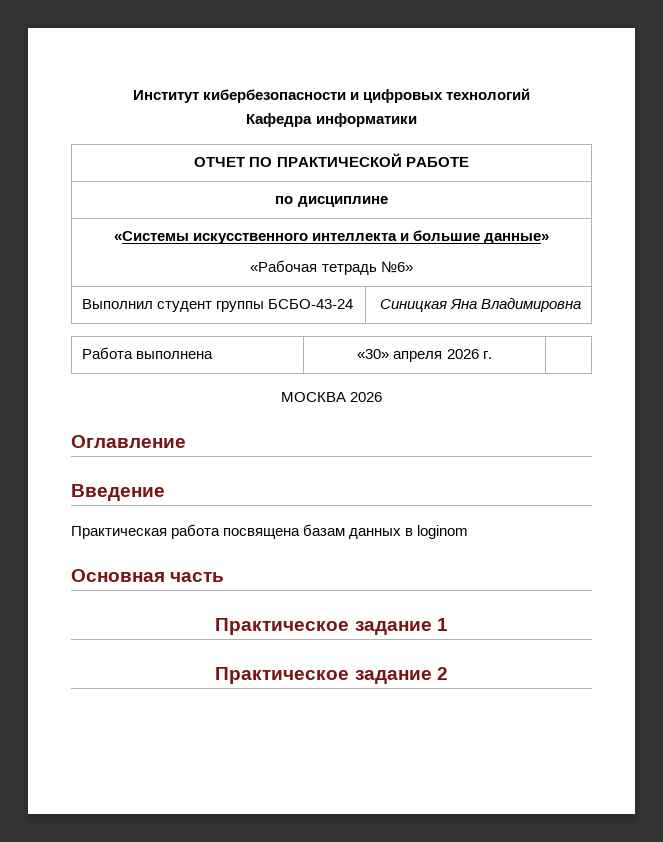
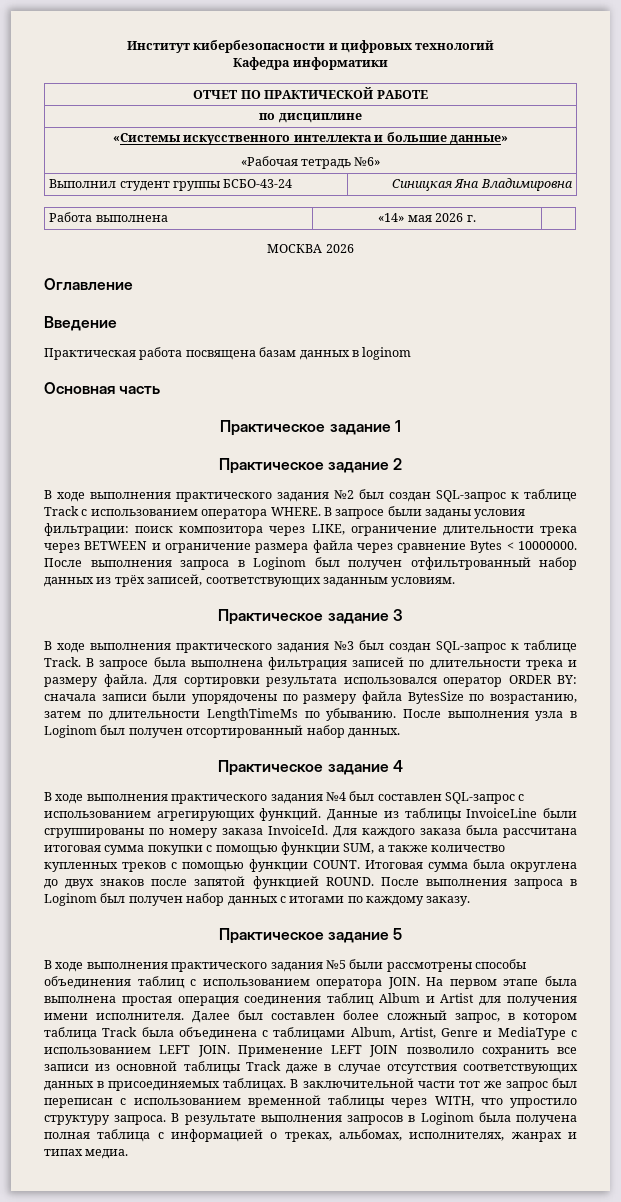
[357,349,443,362] «30» апреля -> [378,213,432,222] «14» мая
(448, 673) none -> [44,489,577,502] [44,506,526,519] [44,523,578,536] [44,540,577,553] [44,557,577,570] [44,574,456,587] [218,609,403,625] [44,640,577,653] [44,657,577,670] [44,674,577,687] [44,691,577,704] [44,708,577,721] [44,725,400,738] [218,760,403,776] [44,791,525,804] [44,808,577,821] [44,825,577,838] [44,842,506,855] [44,859,577,872] [44,876,578,889] [44,893,471,906] [218,928,403,944] [44,959,526,972] [44,976,577,989] [44,993,577,1006] [44,1010,577,1023] [44,1027,577,1040] [44,1045,577,1057] [44,1061,578,1074] [44,1078,578,1091] [44,1095,577,1108] [44,1112,577,1125] [44,1129,577,1142] [44,1149,129,1159] // В ходе выполнения практического задания №2 был создан SQL-запрос к таблице Track с использованием оператора WHERE. В запросе были заданы условия фильтрации: поиск композитора через LIKE, ограничение длительности трека через BETWEEN и ограничение размера файла через сравнение Bytes < 10000000. После выполнения запроса в Loginom был получен отфильтрованный набор данных из трёх записей, соответствующих заданным условиям. // Практическое задание 3 // В ходе выполнения практического задания №3 был создан SQL-запрос к таблице Track. В запросе была выполнена фильтрация записей по длительности трека и размеру файла. Для сортировки результата использовался оператор ORDER BY: сначала записи были упорядочены по размеру файла BytesSize по возрастанию, затем по длительности LengthTimeMs по убыванию. После выполнения узла в Loginom был получен отсортированный набор данных. // Практическое задание 4 // В ходе выполнения практического задания №4 был составлен SQL-запрос с использованием агрегирующих функций. Данные из таблицы InvoiceLine были сгруппированы по номеру заказа InvoiceId. Для каждого заказа была рассчитана итоговая сумма покупки с помощью функции SUM, а также количество купленных треков с помощью функции COUNT. Итоговая сумма была округлена до двух знаков после запятой функцией ROUND. После выполнения запроса в Loginom был получен набор данных с итогами по каждому заказу. // Практическое задание 5 // В ходе выполнения практического задания №5 были рассмотрены способы объединения таблиц с использованием оператора JOIN. На первом этапе была выполнена простая операция соединения таблиц Album и Artist для получения имени исполнителя. Далее был составлен более сложный запрос, в котором таблица Track была объединена с таблицами Album, Artist, Genre и MediaType с использованием LEFT JOIN. Применение LEFT JOIN позволило сохранить все записи из основной таблицы Track даже в случае отсутствия соответствующих данных в присоединяемых таблицах. В заключительной части тот же запрос был переписан с использованием временной таблицы через WITH, что упростило структуру запроса. В результате выполнения запросов в Loginom была получена полная таблица с информацией о треках, альбомах, исполнителях, жанрах и типах медиа.

